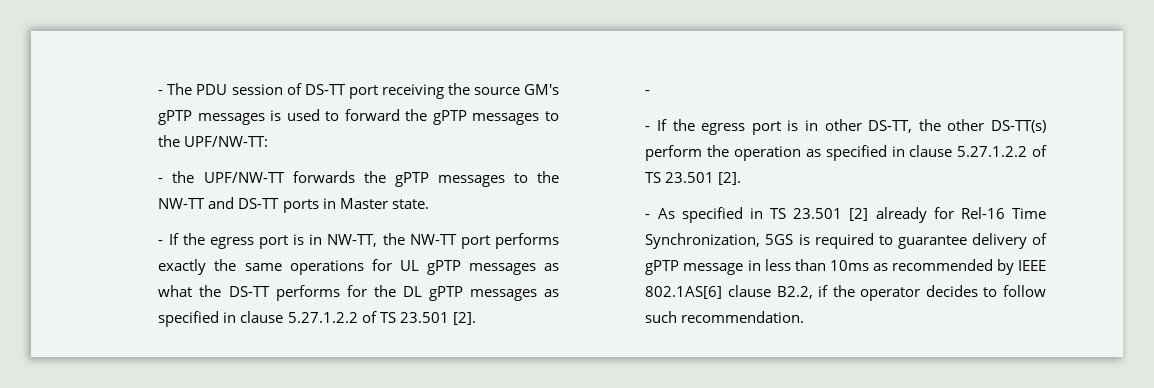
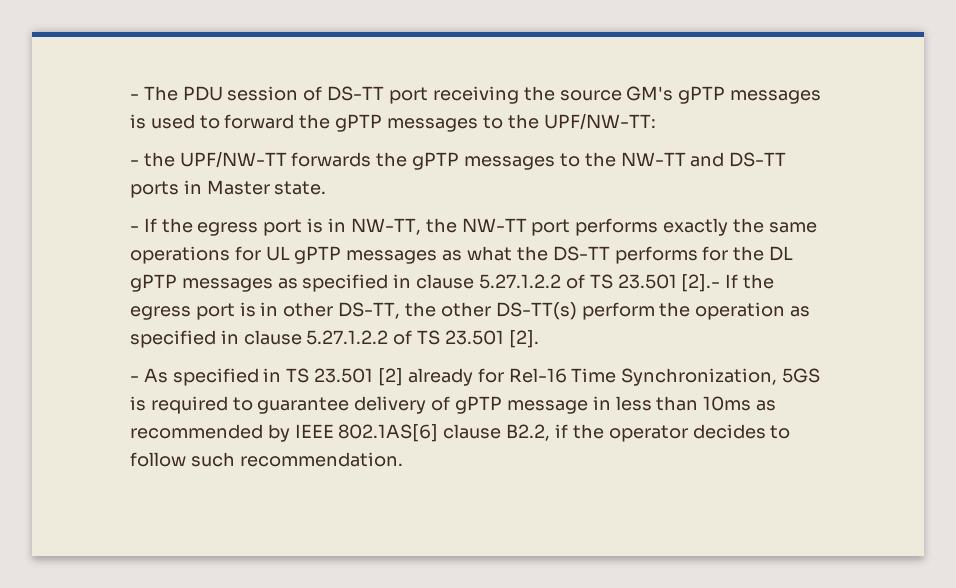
[452,312,476,325] [645,90,651,95] [645,126,651,131] [2]. // - // - -> [681,274,721,292] [2].-

